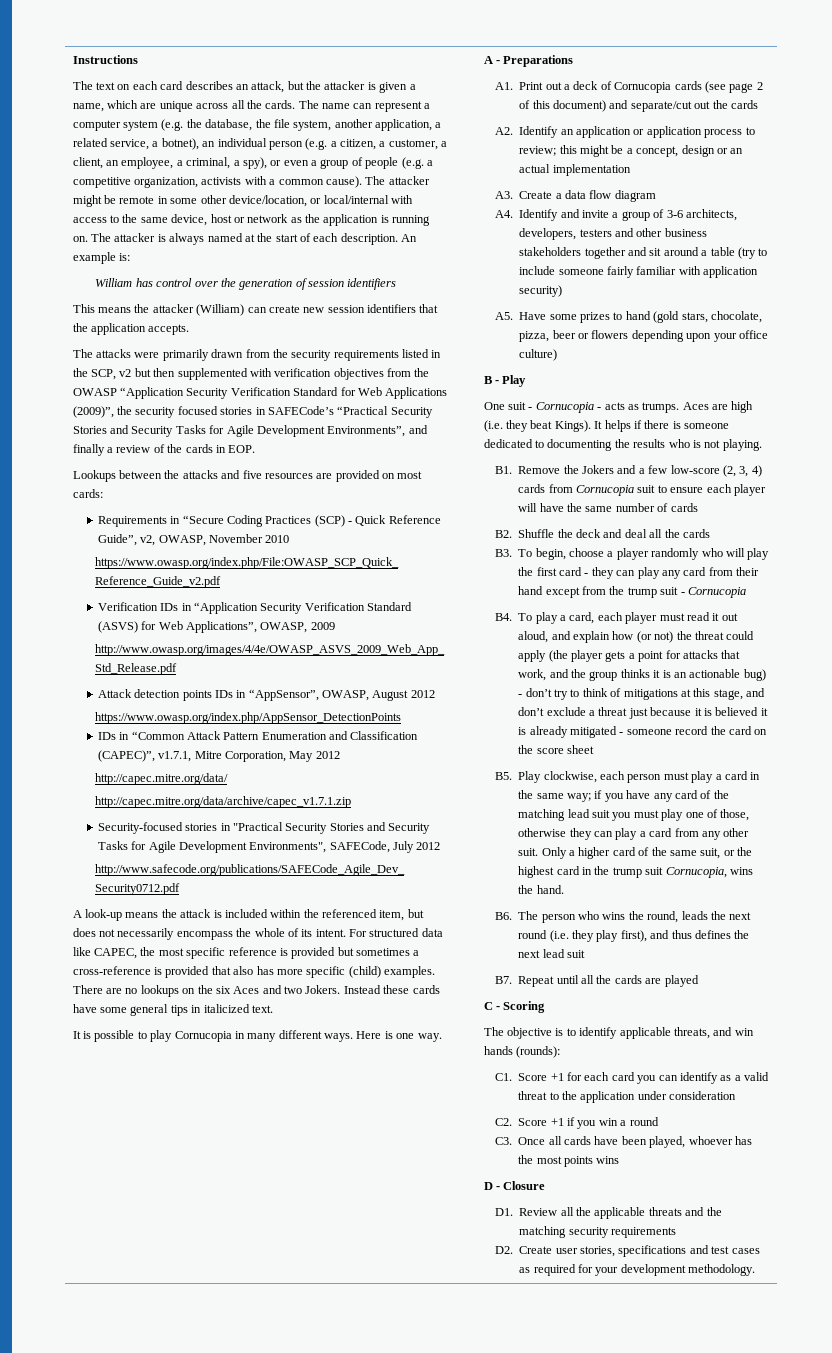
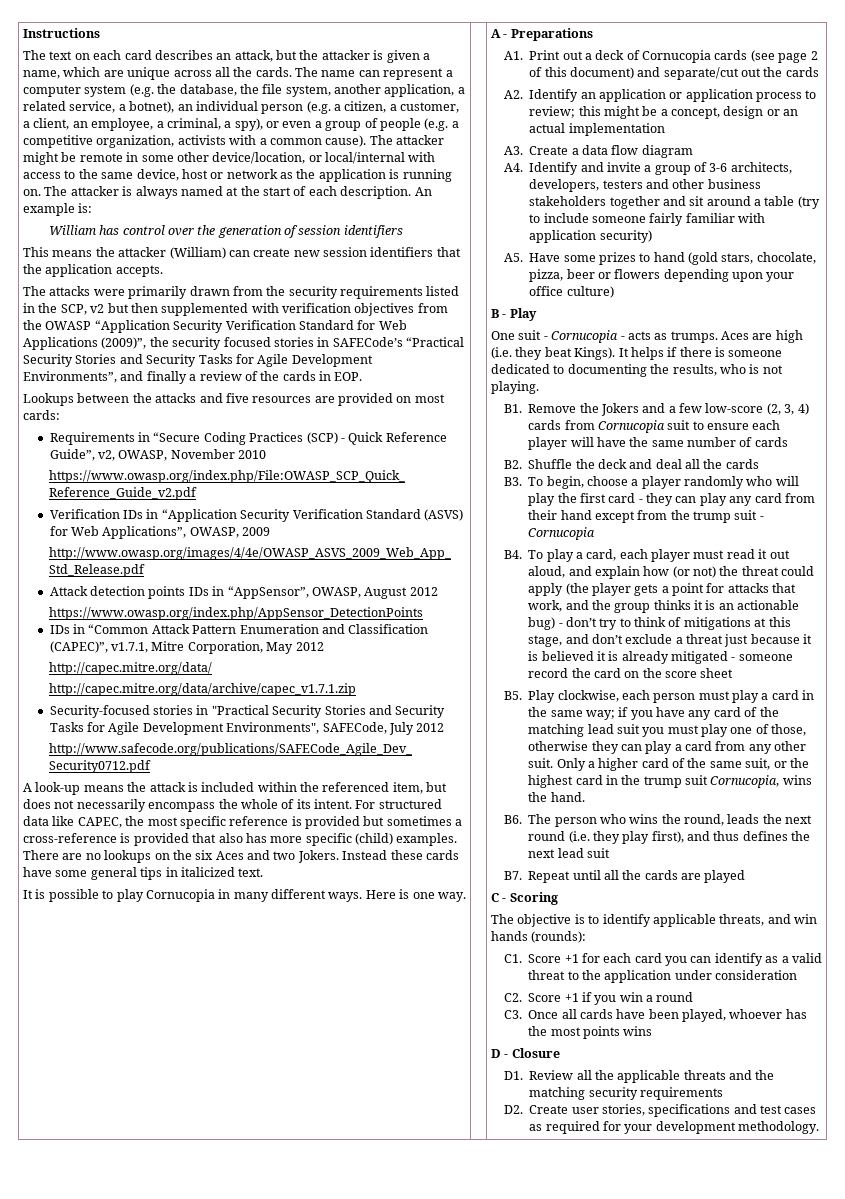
[633,439,666,448] results -> [672,364,717,376] results,

